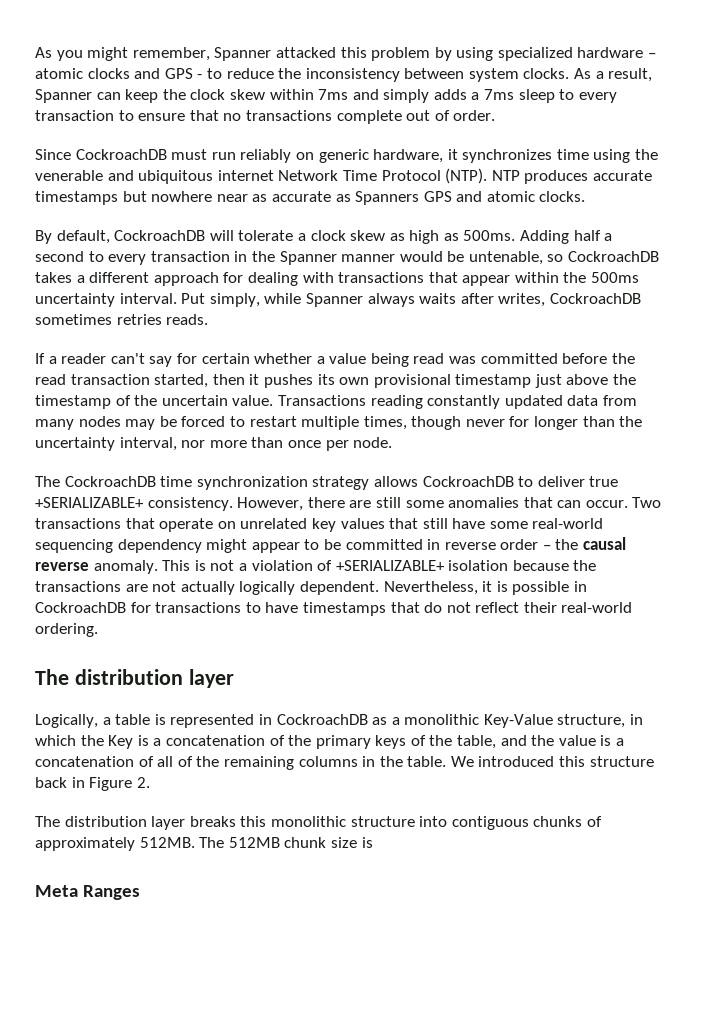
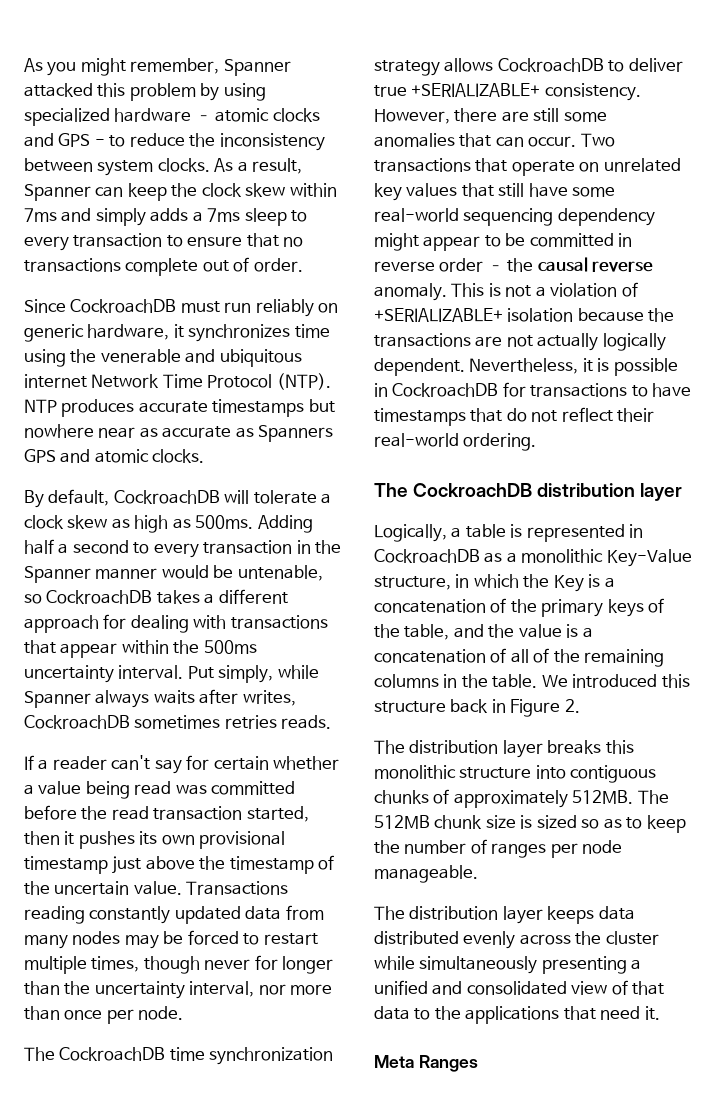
(69, 677) none -> [413,483,533,497] CockroachDB
(373, 842) none -> [536,815,686,833] [374,839,623,858] [374,865,478,883] [374,906,635,924] [374,931,659,949] [374,956,642,974] [374,980,665,995] [374,1006,660,1024] sized so as to keep the number of ranges per node manageable. // The distribution layer keeps data distributed evenly across the cluster while simultaneously presenting a unified and consolidated view of that data to the applications that need it.

